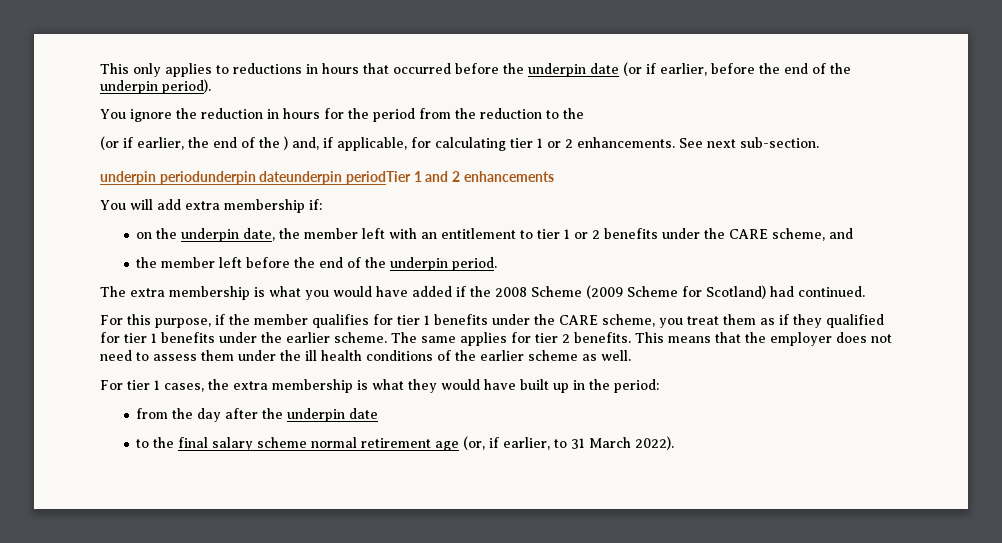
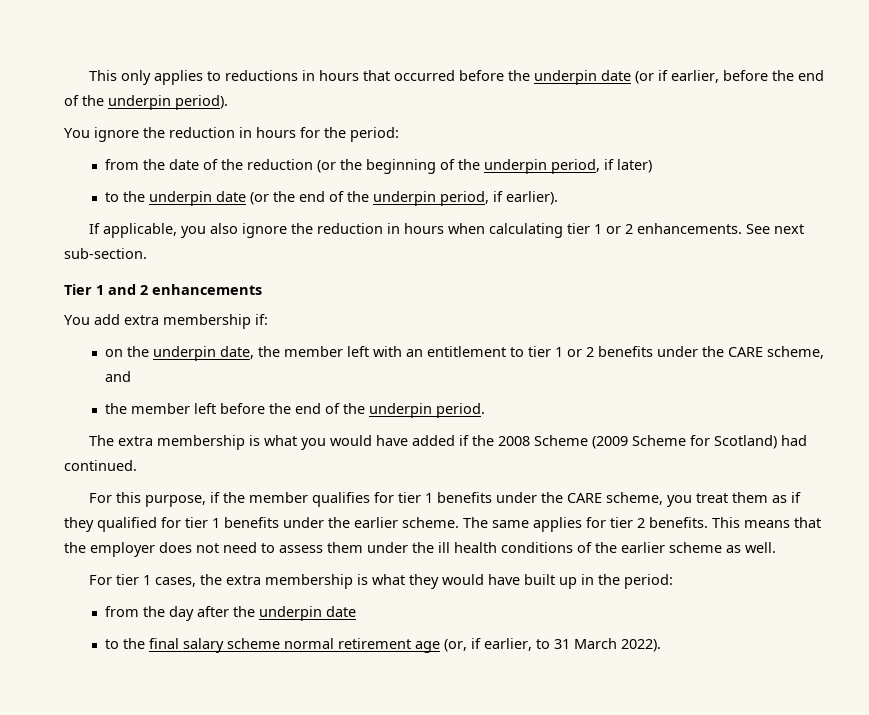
[373,108,584,122] [100,136,431,151] period from the reduction to the // (or if earlier, the end of the ) and, if applicable, for -> [350,127,399,142] [104,159,652,174] [104,191,558,206] [89,223,486,238] period: // from the date of the reduction (or the beginning of the underpin period, if later) // to the underpin date (or the end of the underpin period, if earlier). // If applicable, you also ignore the reduction in hours when
[100,171,411,185] underpin periodunderpin dateunderpin periodTier -> [64,284,92,295] Tier
[130,199,153,210] will -> (90, 320) none

